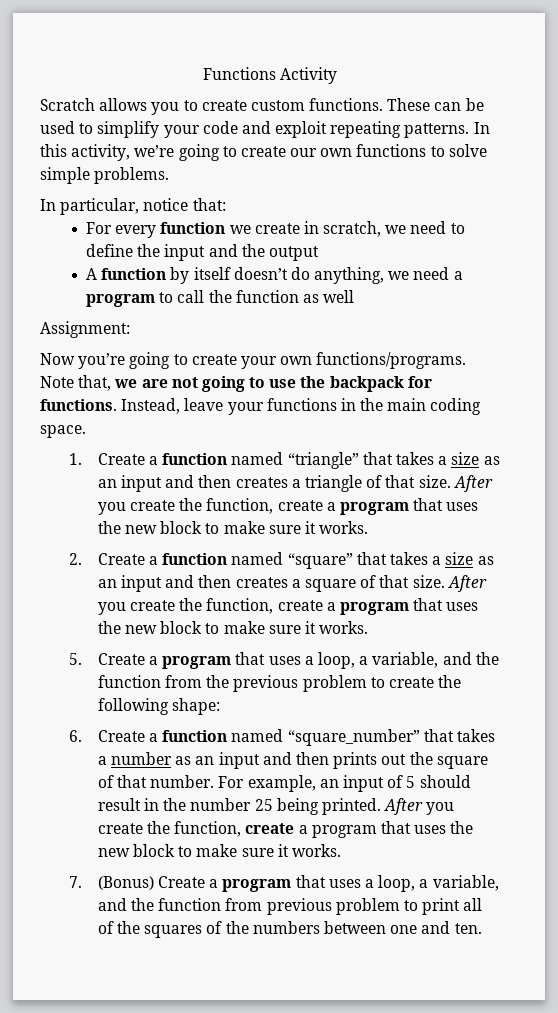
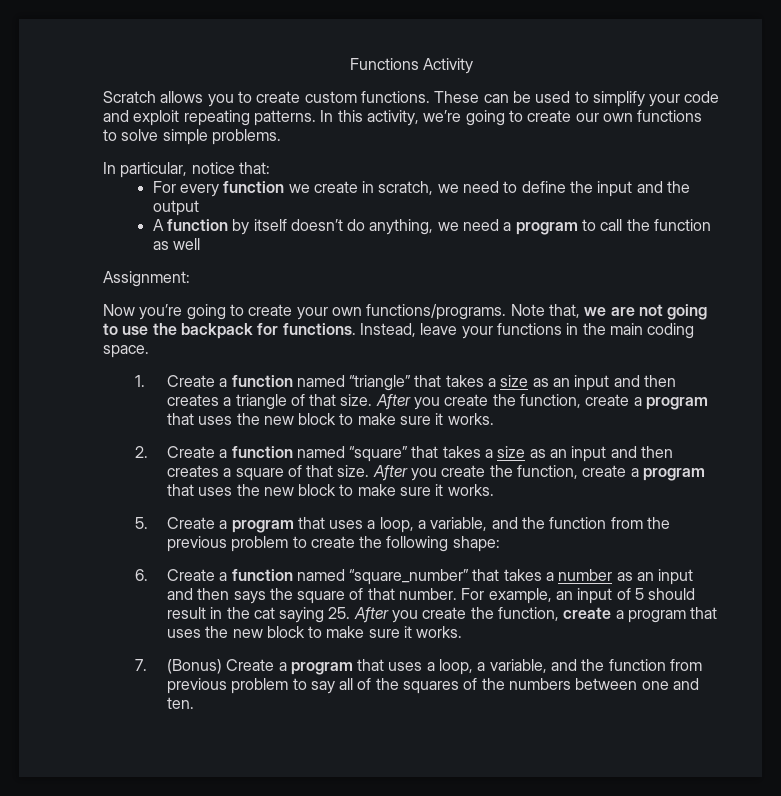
[333,752,407,769] prints out -> [233,591,266,604] says
[190,798,382,815] number 25 being printed. -> [253,607,351,623] cat saying 25.
[422,898,461,915] print -> [310,681,335,694] say

